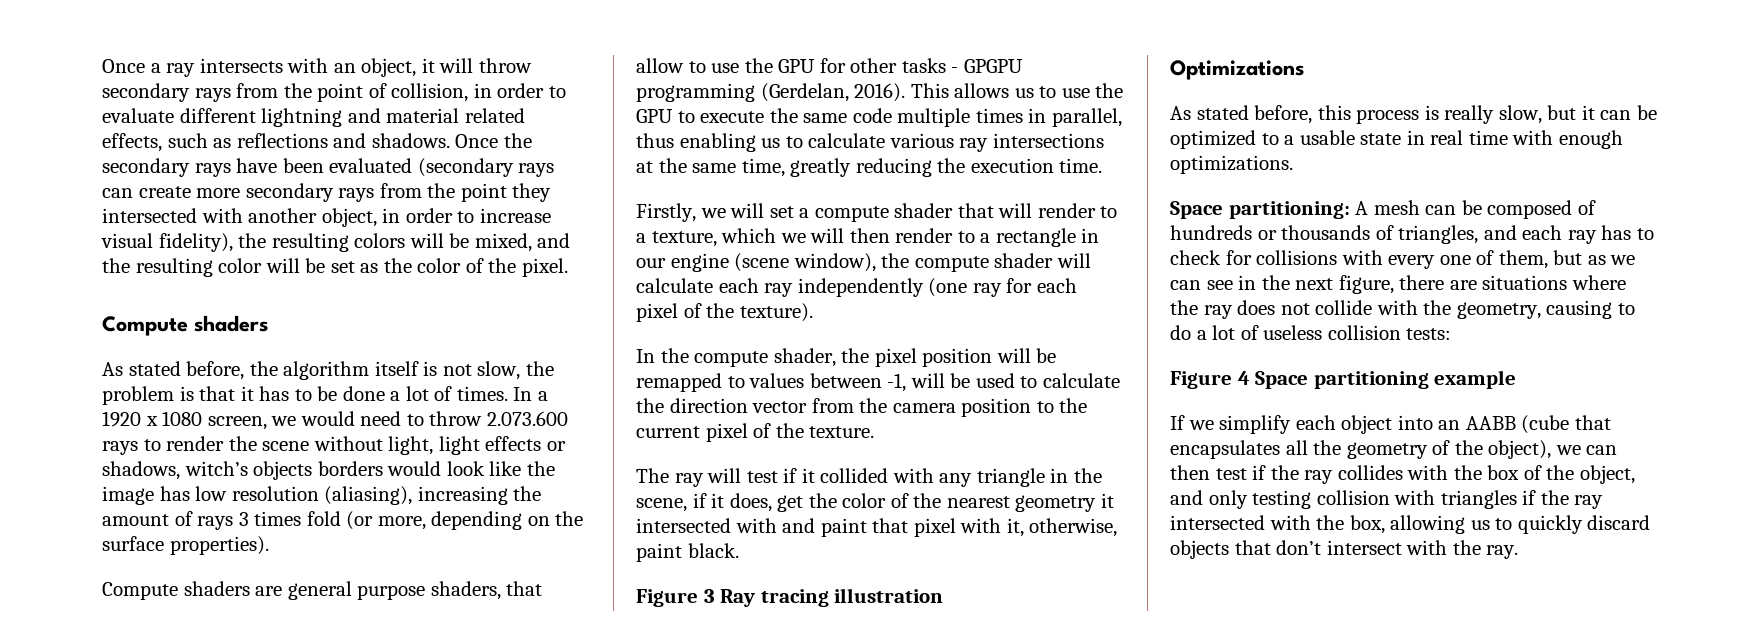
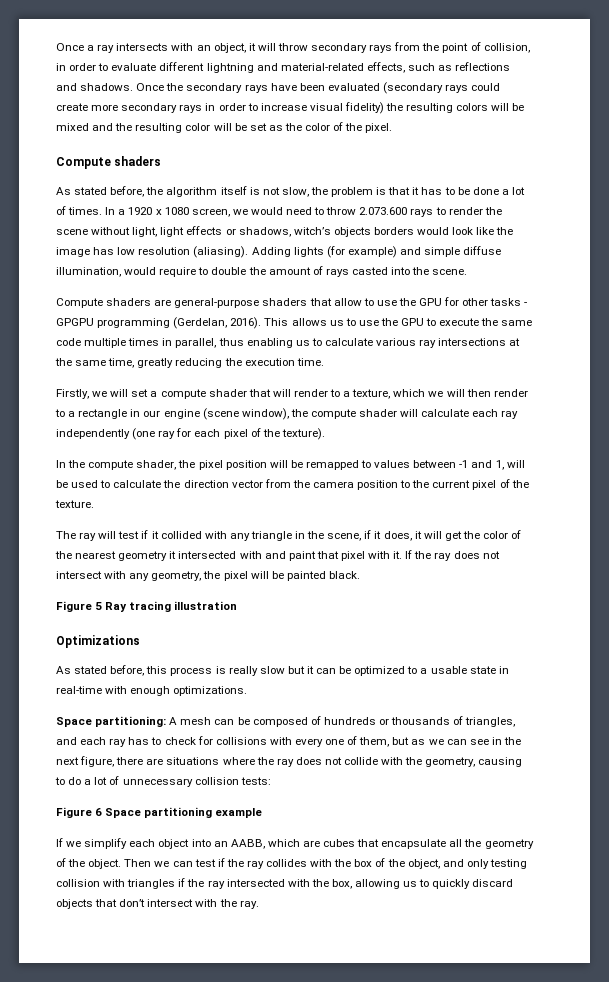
[386,108,525,123] material related -> [280,63,364,71] material-related
[102,188,133,198] can -> [471,83,501,91] could
[379,183,552,202] [102,208,377,227] from the point they intersected with another object, -> (203, 108) none
[158,233,233,252] fidelity), -> [344,102,384,114] fidelity)
[474,233,532,252] mixed, -> [56,123,89,131] mixed
[324,486,542,505] [102,511,584,530] [102,536,269,555] (aliasing), increasing the amount of rays 3 times fold (or more, depending on the surface properties). -> [193,246,502,258] [56,266,468,277] (aliasing). Adding lights (for example) and simple diffuse illumination, would require to double the amount of rays casted into the scene.
[287,581,501,600] general purpose shaders, -> [174,298,308,308] general-purpose shaders
[887,373,907,392] -1, -> [459,460,504,470] -1 and 1,
(772, 502) none -> [414,531,442,539] it will
[1006,518,1118,537] [636,543,682,562] it, otherwise, paint -> [393,550,500,561] [56,571,326,581] it. If the ray does not intersect with any geometry, the pixel will be painted
[703,589,715,603] 3 -> [95,602,103,610] 5
[1498,105,1542,124] slow, -> [259,666,285,674] slow
[1430,130,1508,145] real time -> [56,686,102,694] real-time
[1263,325,1323,340] useless -> [122,778,193,787] unnecessary
[1237,371,1250,385] 4 -> [95,808,103,816] 6
[1465,415,1611,434] [1170,440,1280,459] AABB (cube that encapsulates -> [230,839,447,849] AABB, which are cubes that encapsulate
[1488,440,1618,459] [1170,465,1210,480] object), we can then -> [88,859,193,869] object. Then we can

